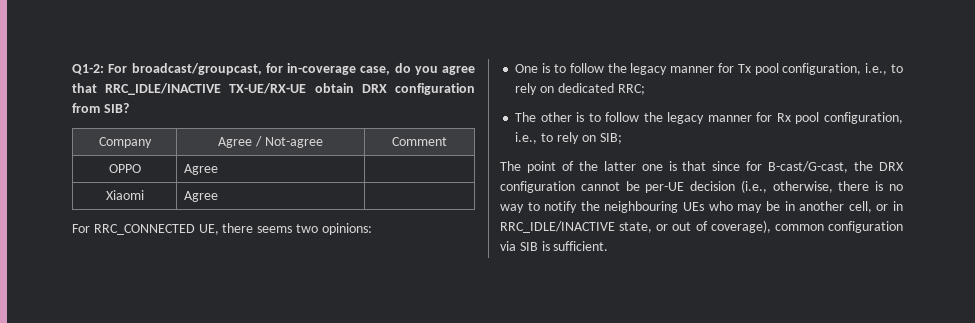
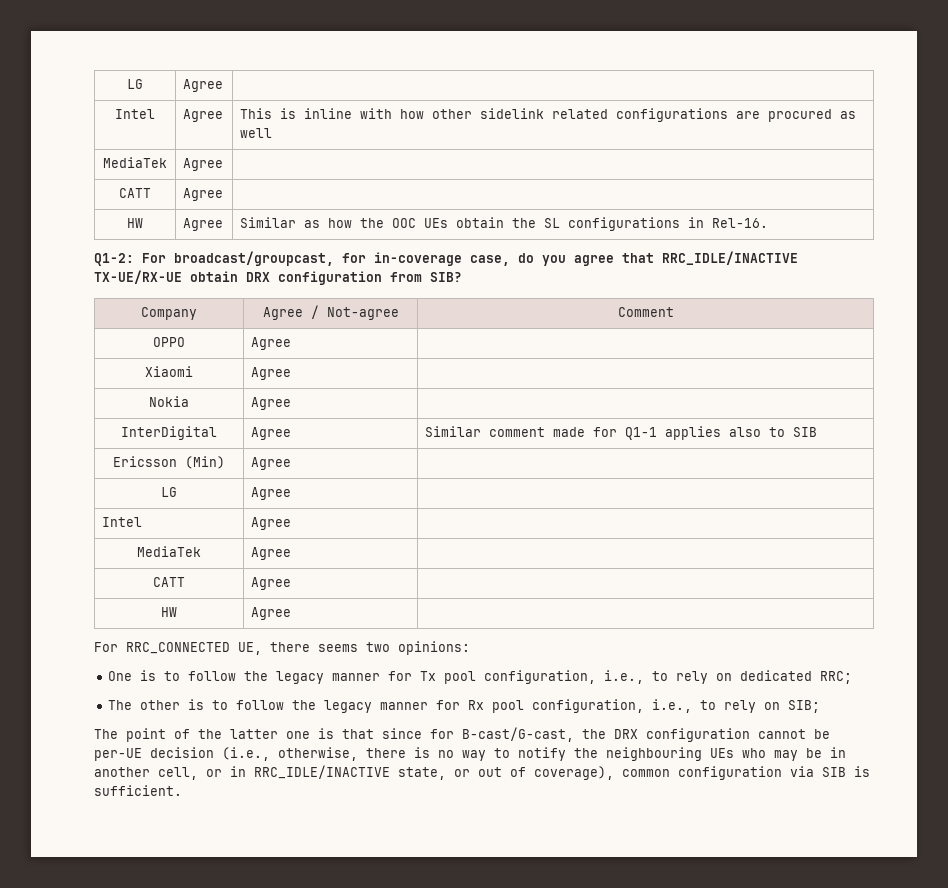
(72, 69) none -> [127,79,143,89] [182,79,223,92] [115,109,155,119] [182,109,223,122] [239,108,856,122] [239,128,272,138] [103,157,167,168] [182,158,223,171] [119,188,151,198] [182,188,223,201] [127,218,143,228] [182,218,223,231] [239,217,768,231] LG | Agree | // Intel | Agree | This is inline with how other sidelink related configurations are procured as well // MediaTek | Agree | // CATT | Agree | // HW | Agree | Similar as how the OOC UEs obtain the SL configurations in Rel-16. //
(218, 196) none -> [149,396,189,407] [250,397,291,410] [121,426,217,440] [250,427,291,440] [424,426,817,440] [113,456,225,469] [250,457,291,470] [161,487,177,497] [250,487,291,500] [101,517,142,527] [250,517,291,530] [137,546,201,557] [250,547,291,560] [153,577,185,587] [250,577,291,590] [161,607,177,617] [250,607,291,620] // Nokia | Agree | // InterDigital | Agree | Similar comment made for Q1-1 applies also to SIB // Ericsson (Min) | Agree | // LG | Agree | // Intel | Agree | // MediaTek | Agree | // CATT | Agree | // HW | Agree |

